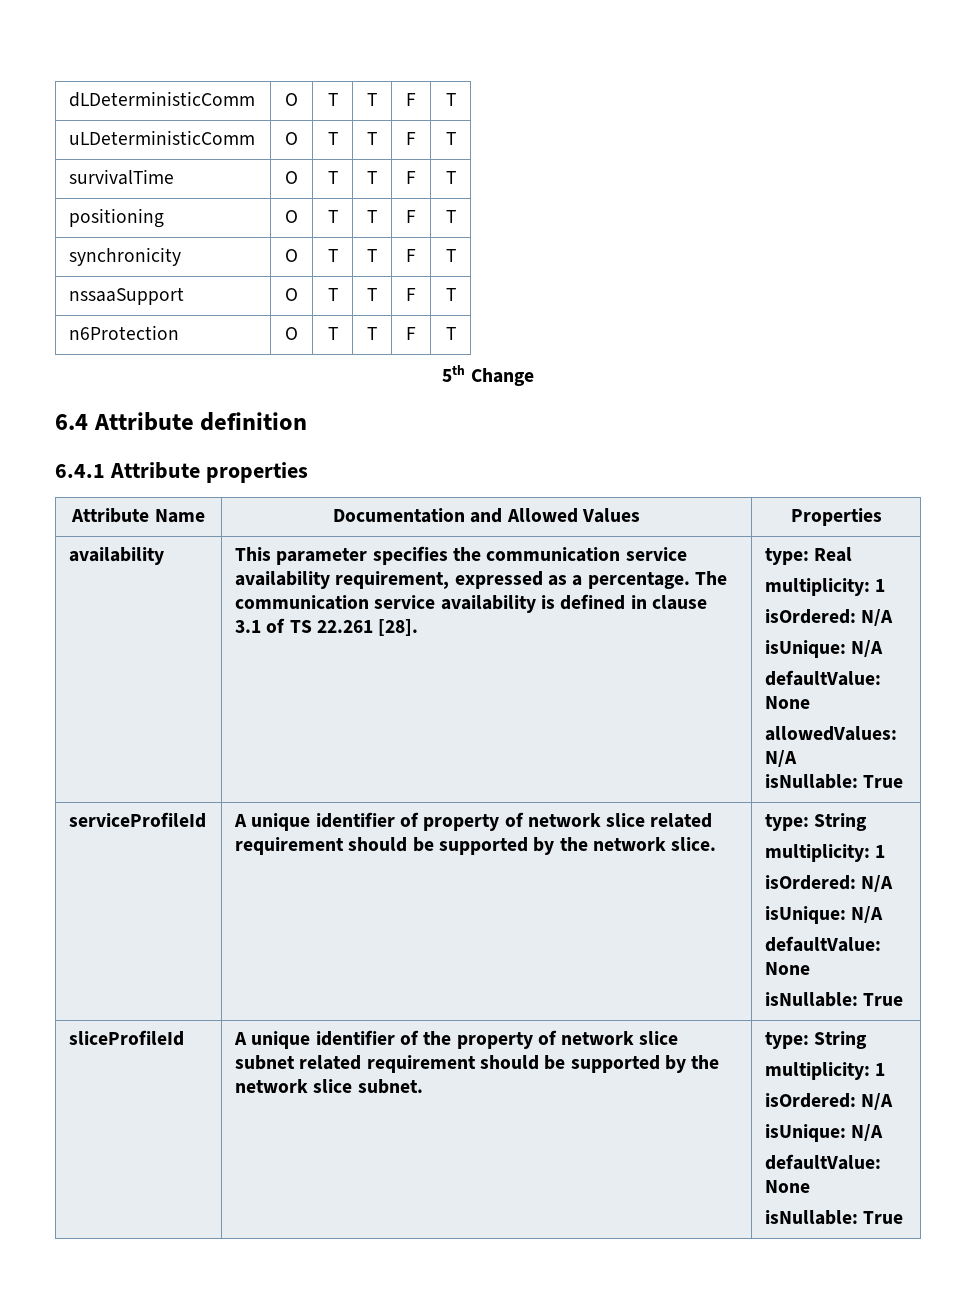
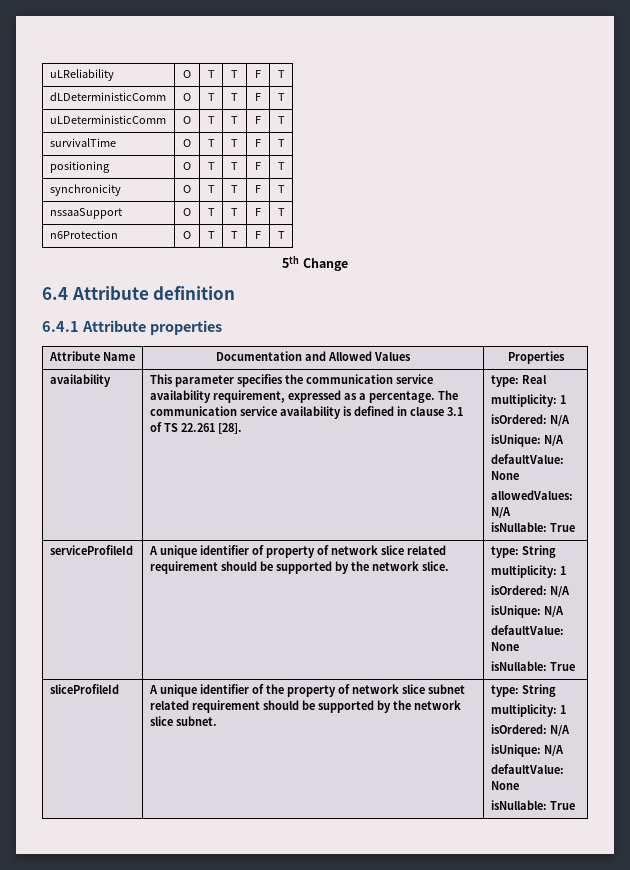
(69, 99) none -> [49,69,114,81] [183,70,191,78] [207,70,215,78] [231,70,238,78] [255,70,261,78] [277,70,285,78] uLReliability | O | T | T | F | T //

